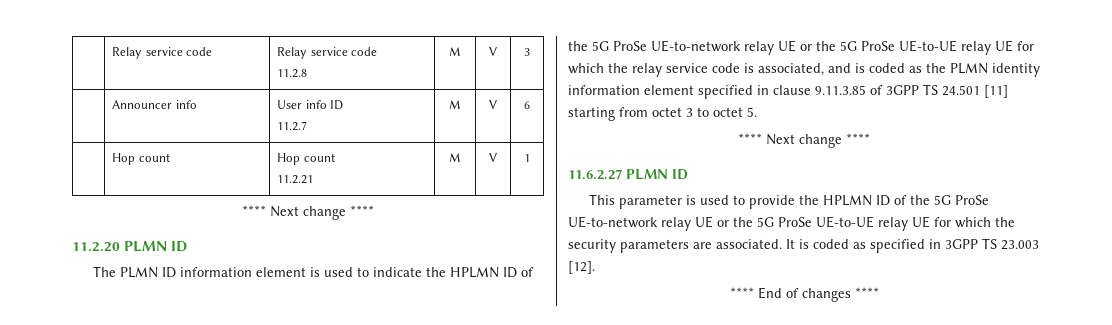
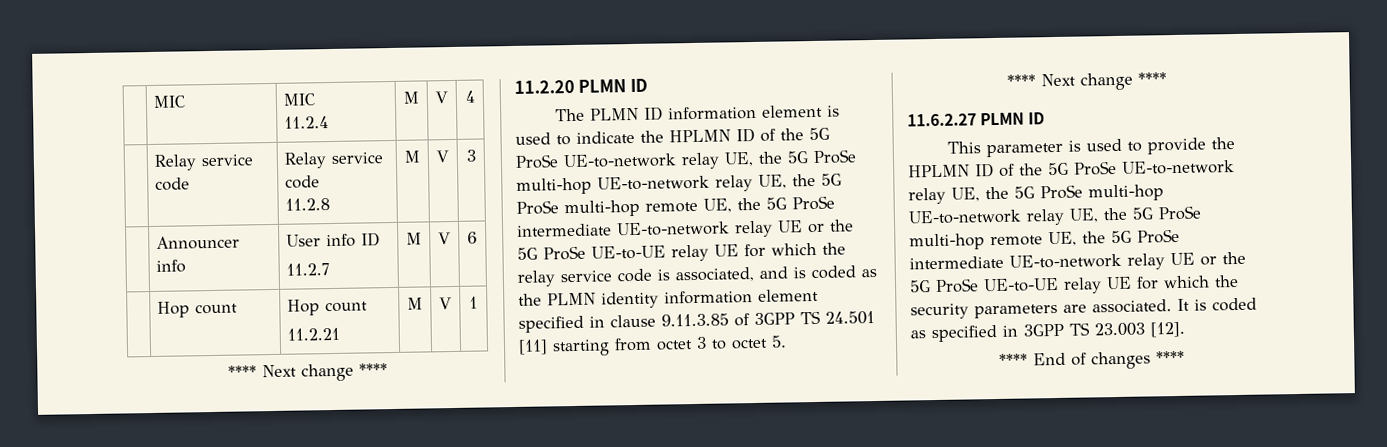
(112, 53) none -> [152,95,186,108] [282,93,315,106] [283,116,329,129] [403,91,419,104] [435,91,448,104] [464,90,475,103] | MIC | MIC // 11.2.4 | M | V | 4 //
(774, 48) none -> [724,149,857,167] [516,173,842,195] [516,195,835,218] [516,220,773,238] UE, the 5G ProSe multi-hop UE-to-network relay UE, the 5G ProSe multi-hop remote UE, the 5G ProSe intermediate UE-to-network relay
(691, 224) none -> [951,184,1164,202] [908,205,1202,226] [909,228,1180,251] [909,253,1165,270] UE, the 5G ProSe multi-hop UE-to-network relay UE, the 5G ProSe multi-hop remote UE, the 5G ProSe intermediate UE-to-network relay

